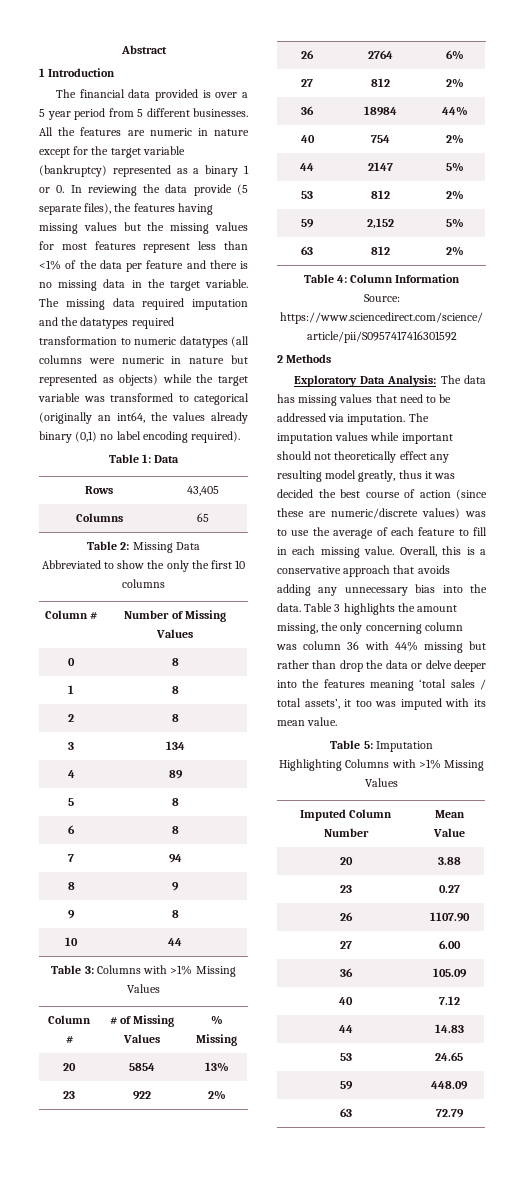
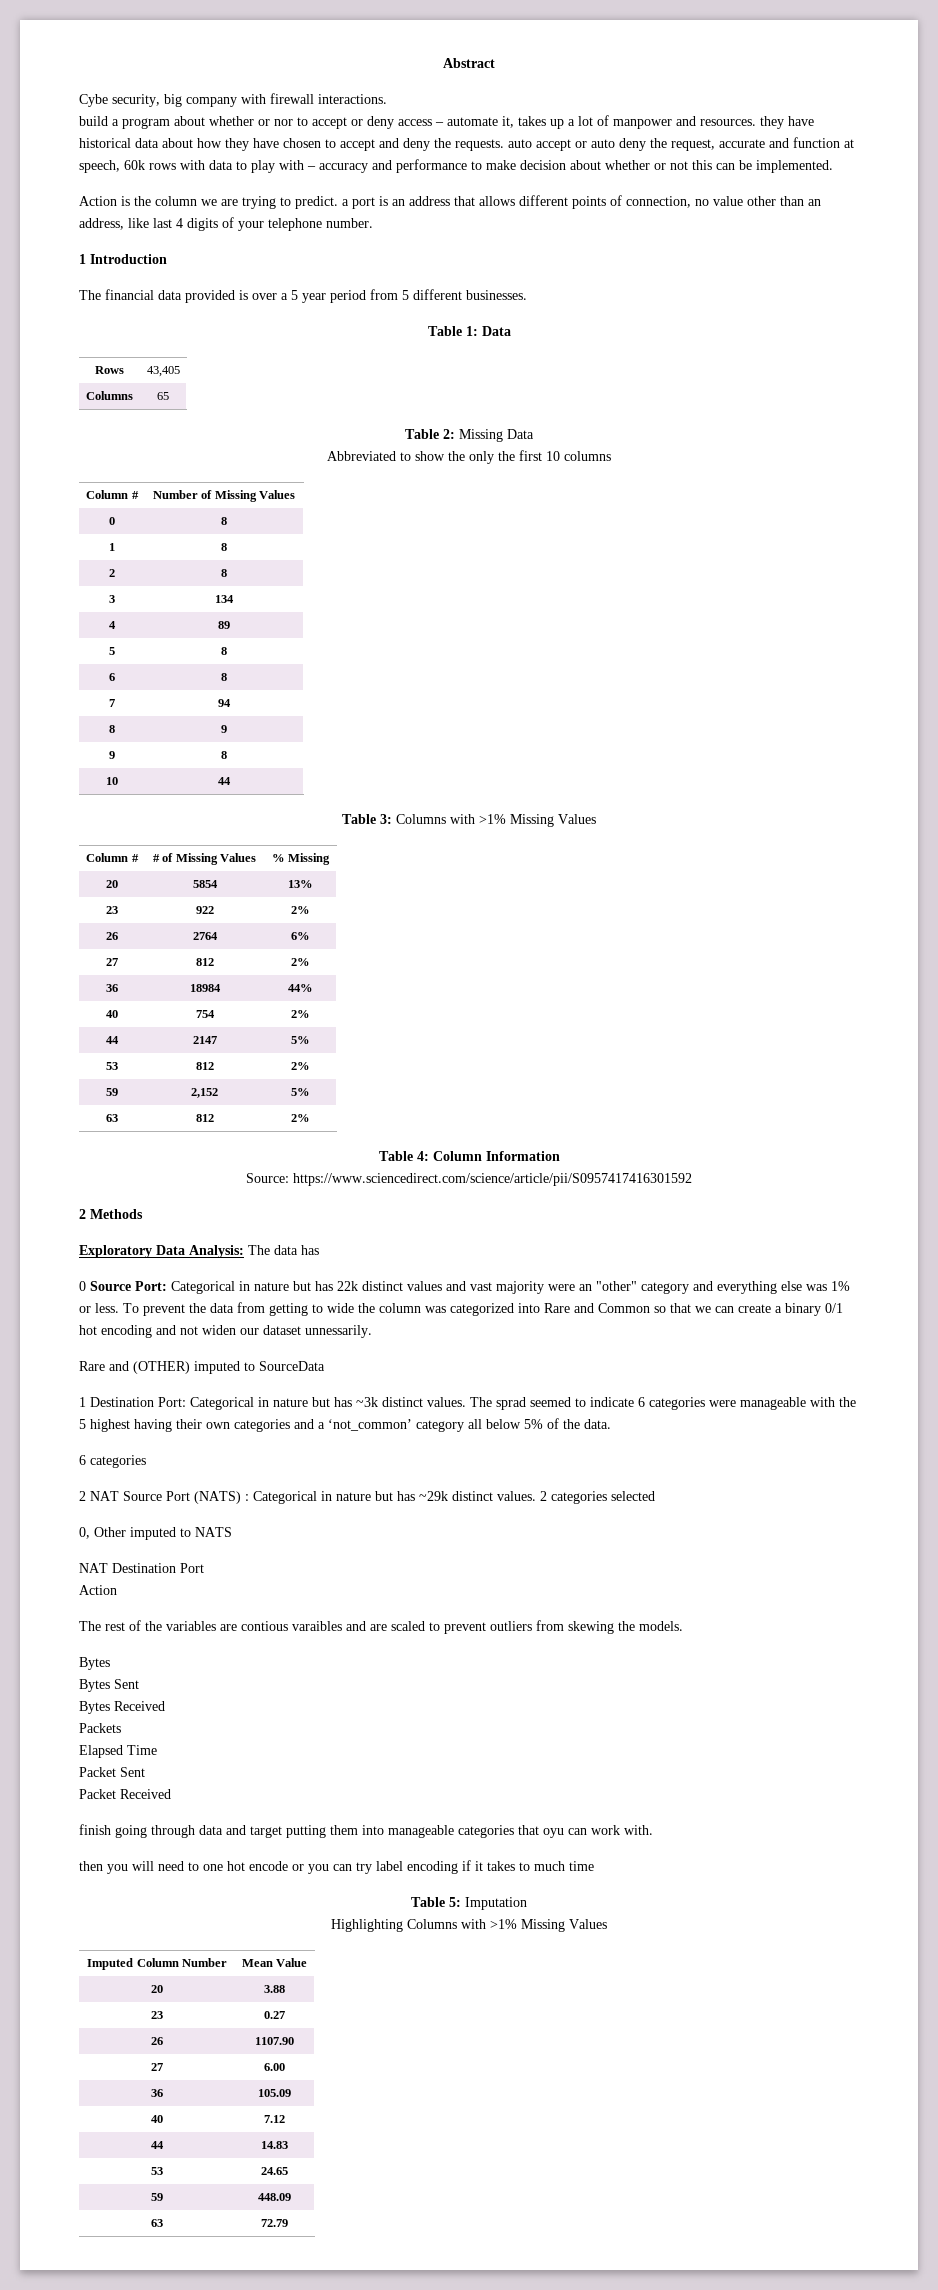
(167, 49) none -> [79,93,387,107] [79,115,814,129] [79,137,854,151] [79,159,833,173] [79,195,821,209] [79,217,373,231] // Cybe security, big company with firewall interactions. // build a program about whether or nor to accept or deny access – automate it, takes up a lot of manpower and resources. they have historical data about how they have chosen to accept and deny the requests. auto accept or auto deny the request, accurate and function at speech, 60k rows with data to play with – accuracy and performance to make decision about whether or not this can be implemented. // Action is the column we are trying to predict. a port is an address that allows different points of connection, no value other than an address, like last 4 digits of your telephone number.
[39,127,249,136] [39,146,185,158] [39,165,250,177] [39,184,248,196] [39,203,213,215] [39,222,248,234] [39,241,248,253] [39,260,248,272] [39,279,248,291] [39,298,248,310] [39,317,174,329] [39,336,249,348] [39,355,248,364] [39,374,248,386] [38,393,249,405] [39,412,248,424] [39,431,241,443] All the features are numeric in nature except for the target variable (bankruptcy) represented as a binary 1 or 0. In reviewing the data provide (5 separate files), the features having missing values but the missing values for most features represent less than <1% of the data per feature and there is no missing data in the target variable. The missing data required imputation and the datatypes required transformation to numeric datatypes (all columns were numeric in nature but represented as objects) while the target variable was transformed to categorical (originally an int64, the values already binary (0,1) no label encoding required). -> (527, 295) none
[298,394,452,406] [277,413,429,425] [277,432,453,444] [277,451,449,463] [277,470,456,482] [277,489,487,500] [277,508,486,519] [277,527,487,539] [277,546,486,558] [277,565,450,577] [277,584,487,596] [277,603,458,615] [277,622,463,634] [276,641,486,653] [277,660,486,672] [277,679,486,691] [277,698,486,710] [277,717,338,726] missing values that need to be addressed via imputation. The imputation values while important should not theoretically effect any resulting model greatly, thus it was decided the best course of action (since these are numeric/discrete values) was to use the average of each feature to fill in each missing value. Overall, this is a conservative approach that avoids adding any unnecessary bias into the data. Table 3 highlights the amount missing, the only concerning column was column 36 with 44% missing but rather than drop the data or delve deeper into the features meaning ‘total sales / total assets’, it too was imputed with its mean value. -> [79,1281,850,1294] [79,1302,843,1316] [79,1325,372,1338] [79,1361,325,1374] [79,1397,856,1410] [79,1418,611,1432] [79,1455,146,1468] [79,1491,655,1504] [79,1527,232,1540] [79,1563,204,1573] [79,1585,117,1595] [79,1620,683,1634] [79,1657,110,1670] [79,1679,139,1692] [79,1701,165,1714] [79,1723,121,1733] [79,1745,157,1758] [79,1767,145,1777] [79,1789,171,1799] [79,1824,653,1838] [79,1860,594,1874] // 0 Source Port: Categorical in nature but has 22k distinct values and vast majority were an "other" category and everything else was 1% or less. To prevent the data from getting to wide the column was categorized into Rare and Common so that we can create a binary 0/1 hot encoding and not widen our dataset unnessarily. // Rare and (OTHER) imputed to SourceData // 1 Destination Port: Categorical in nature but has ~3k distinct values. The sprad seemed to indicate 6 categories were manageable with the 5 highest having their own categories and a ‘not_common’ category all below 5% of the data. // 6 categories // 2 NAT Source Port (NATS) : Categorical in nature but has ~29k distinct values. 2 categories selected // 0, Other imputed to NATS // NAT Destination Port // Action // The rest of the variables are contious varaibles and are scaled to prevent outliers from skewing the models. // Bytes // Bytes Sent // Bytes Received // Packets // Elapsed Time // Packet Sent // Packet Received // finish going through data and target putting them into manageable categories that oyu can work with. // then you will need to one hot encode or you can try label encoding if it takes to much time

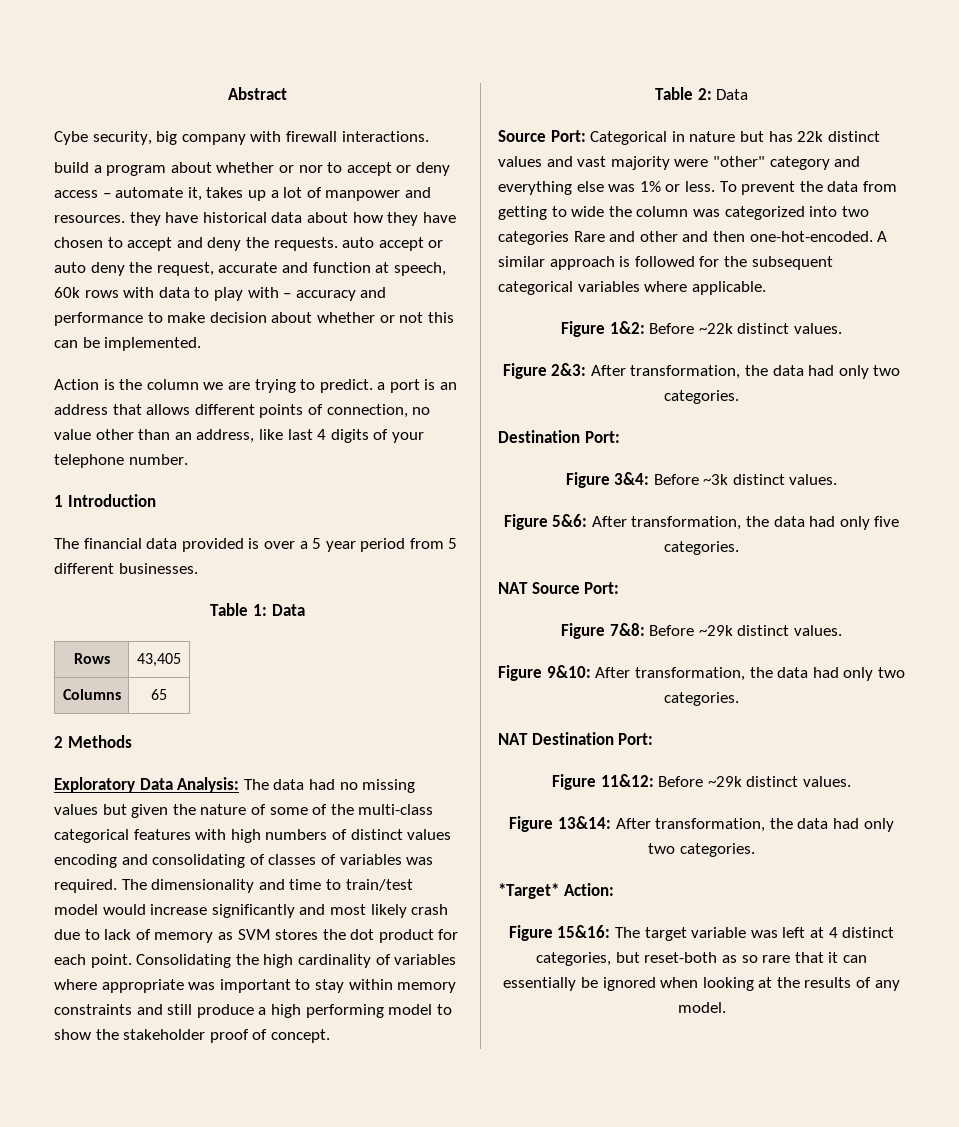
[405,429,534,442] [327,450,611,464] [86,490,139,499] [152,490,296,502] [109,517,115,525] [221,517,227,525] [109,543,115,551] [221,543,227,551] [109,569,115,577] [221,569,227,577] [109,595,115,603] [215,595,234,603] [109,621,116,629] [218,621,230,629] [109,647,115,655] [221,647,227,655] [109,673,115,681] [221,673,227,681] [109,699,115,707] [218,699,231,707] [109,725,115,733] [221,725,227,733] [109,751,115,759] [221,751,227,759] [106,777,118,785] [218,777,231,785] [342,814,596,827] [86,853,139,862] [152,853,257,865] [271,853,331,865] [106,880,118,888] [192,880,218,888] [288,880,313,888] [106,906,118,914] [195,906,214,914] [291,906,310,914] [106,932,118,940] [192,932,218,940] [291,932,310,940] [106,958,118,966] [195,958,214,966] [291,958,310,966] [106,984,118,992] [189,984,221,992] [288,984,313,992] [106,1010,118,1018] [195,1010,215,1018] [291,1010,310,1018] [106,1036,119,1044] [192,1036,217,1044] [291,1036,310,1044] [106,1062,118,1070] [195,1062,214,1070] [291,1062,310,1070] [106,1088,118,1096] [191,1088,218,1098] [291,1088,310,1096] [106,1114,118,1122] [195,1114,214,1122] [291,1114,310,1122] [378,1151,560,1161] [246,1173,692,1186] // Table 2: Missing Data // Abbreviated to show the only the first 10 columns // Column # | Number of Missing Values // 0 | 8 // 1 | 8 // 2 | 8 // 3 | 134 // 4 | 89 // 5 | 8 // 6 | 8 // 7 | 94 // 8 | 9 // 9 | 8 // 10 | 44 // Table 3: Columns with >1% Missing Values // Column # | # of Missing Values | % Missing // 20 | 5854 | 13% // 23 | 922 | 2% // 26 | 2764 | 6% // 27 | 812 | 2% // 36 | 18984 | 44% // 40 | 754 | 2% // 44 | 2147 | 5% // 53 | 812 | 2% // 59 | 2,152 | 5% // 63 | 812 | 2% // Table 4: Column Information // Source: https://www.sciencedirect.com/science/article/pii/S0957417416301592 -> (167, 694) none
[301,1245,319,1255] [79,1281,86,1291] has // 0 -> [308,779,416,793] [54,804,434,818] [54,829,452,843] [54,854,434,868] [54,879,413,893] [54,904,449,918] [54,929,459,943] [54,954,457,968] [54,979,457,993] [54,1004,452,1018] [54,1029,330,1043] [654,87,749,100] had no missing values but given the nature of some of the multi-class categorical features with high numbers of distinct values encoding and consolidating of classes of variables was required. The dimensionality and time to train/test model would increase significantly and most likely crash due to lack of memory as SVM stores the dot product for each point. Consolidating the high cardinality of variables where appropriate was important to stay within memory constraints and still produce a high performing model to show the stakeholder proof of concept. // Table 2: Data //
[579,1284,592,1291] an -> (709, 163) none
[544,1303,843,1316] [79,1325,372,1338] [79,1361,325,1374] [79,1397,856,1410] [79,1418,611,1432] [79,1455,146,1468] [79,1491,655,1504] [79,1527,232,1540] [79,1563,204,1573] [79,1585,117,1595] [79,1620,683,1634] [79,1657,110,1670] [79,1679,139,1692] [79,1701,165,1714] [79,1723,121,1733] [79,1745,157,1758] [79,1767,145,1777] [79,1789,171,1799] [79,1824,653,1838] [79,1860,594,1874] [411,1897,527,1910] [331,1919,607,1932] [87,1958,227,1970] [241,1958,308,1967] [151,1985,163,1993] [264,1985,285,1993] [151,2011,163,2019] [264,2011,285,2019] [151,2037,163,2045] [255,2037,294,2045] [151,2063,163,2071] [264,2063,285,2071] [151,2089,163,2097] [258,2089,291,2097] [151,2115,163,2123] [264,2115,285,2123] [151,2141,164,2149] [261,2141,288,2149] [151,2167,163,2175] [261,2167,288,2175] [151,2193,163,2201] [258,2193,291,2201] [151,2219,163,2227] [261,2219,288,2227] Rare and Common so that we can create a binary 0/1 hot encoding and not widen our dataset unnessarily. // Rare and (OTHER) imputed to SourceData // 1 Destination Port: Categorical in nature but has ~3k distinct values. The sprad seemed to indicate 6 categories were manageable with the 5 highest having their own categories and a ‘not_common’ category all below 5% of the data. // 6 categories // 2 NAT Source Port (NATS) : Categorical in nature but has ~29k distinct values. 2 categories selected // 0, Other imputed to NATS // NAT Destination Port // Action // The rest of the variables are contious varaibles and are scaled to prevent outliers from skewing the models. // Bytes // Bytes Sent // Bytes Received // Packets // Elapsed Time // Packet Sent // Packet Received // finish going through data and target putting them into manageable categories that oyu can work with. // then you will need to one hot encode or you can try label encoding if it takes to much time // Table 5: Imputation // Highlighting Columns with >1% Missing Values // Imputed Column Number | Mean Value // 20 | 3.88 // 23 | 0.27 // 26 | 1107.90 // 27 | 6.00 // 36 | 105.09 // 40 | 7.12 // 44 | 14.83 // 53 | 24.65 // 59 | 448.09 // 63 | 72.79 -> [841,206,869,217] [498,231,888,245] [498,256,833,270] [498,281,766,295] [561,321,842,337] [502,363,901,379] [664,390,739,404] [498,430,620,443] [565,472,838,488] [503,514,900,530] [664,541,739,555] [498,582,620,594] [561,623,842,639] [498,665,905,681] [664,692,739,706] [498,732,654,745] [552,774,851,790] [509,816,894,832] [648,843,755,857] [498,883,614,899] [508,925,895,941] [536,952,867,966] [503,977,900,991] [677,1002,726,1013] two categories Rare and other and then one-hot-encoded. A similar approach is followed for the subsequent categorical variables where applicable. // Figure 1&2: Before ~22k distinct values. // Figure 2&3: After transformation, the data had only two categories. // Destination Port: // Figure 3&4: Before ~3k distinct values. // Figure 5&6: After transformation, the data had only five categories. // NAT Source Port: // Figure 7&8: Before ~29k distinct values. // Figure 9&10: After transformation, the data had only two categories. // NAT Destination Port: // Figure 11&12: Before ~29k distinct values. // Figure 13&14: After transformation, the data had only two categories. // *Target* Action: // Figure 15&16: The target variable was left at 4 distinct categories, but reset-both as so rare that it can essentially be ignored when looking at the results of any model.

